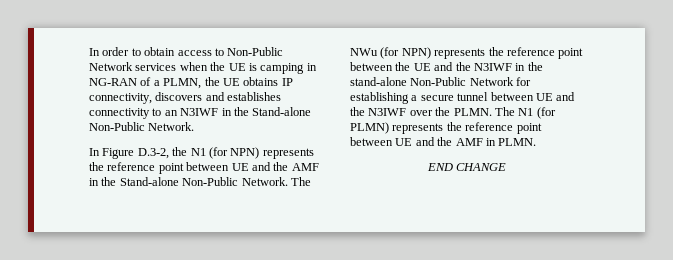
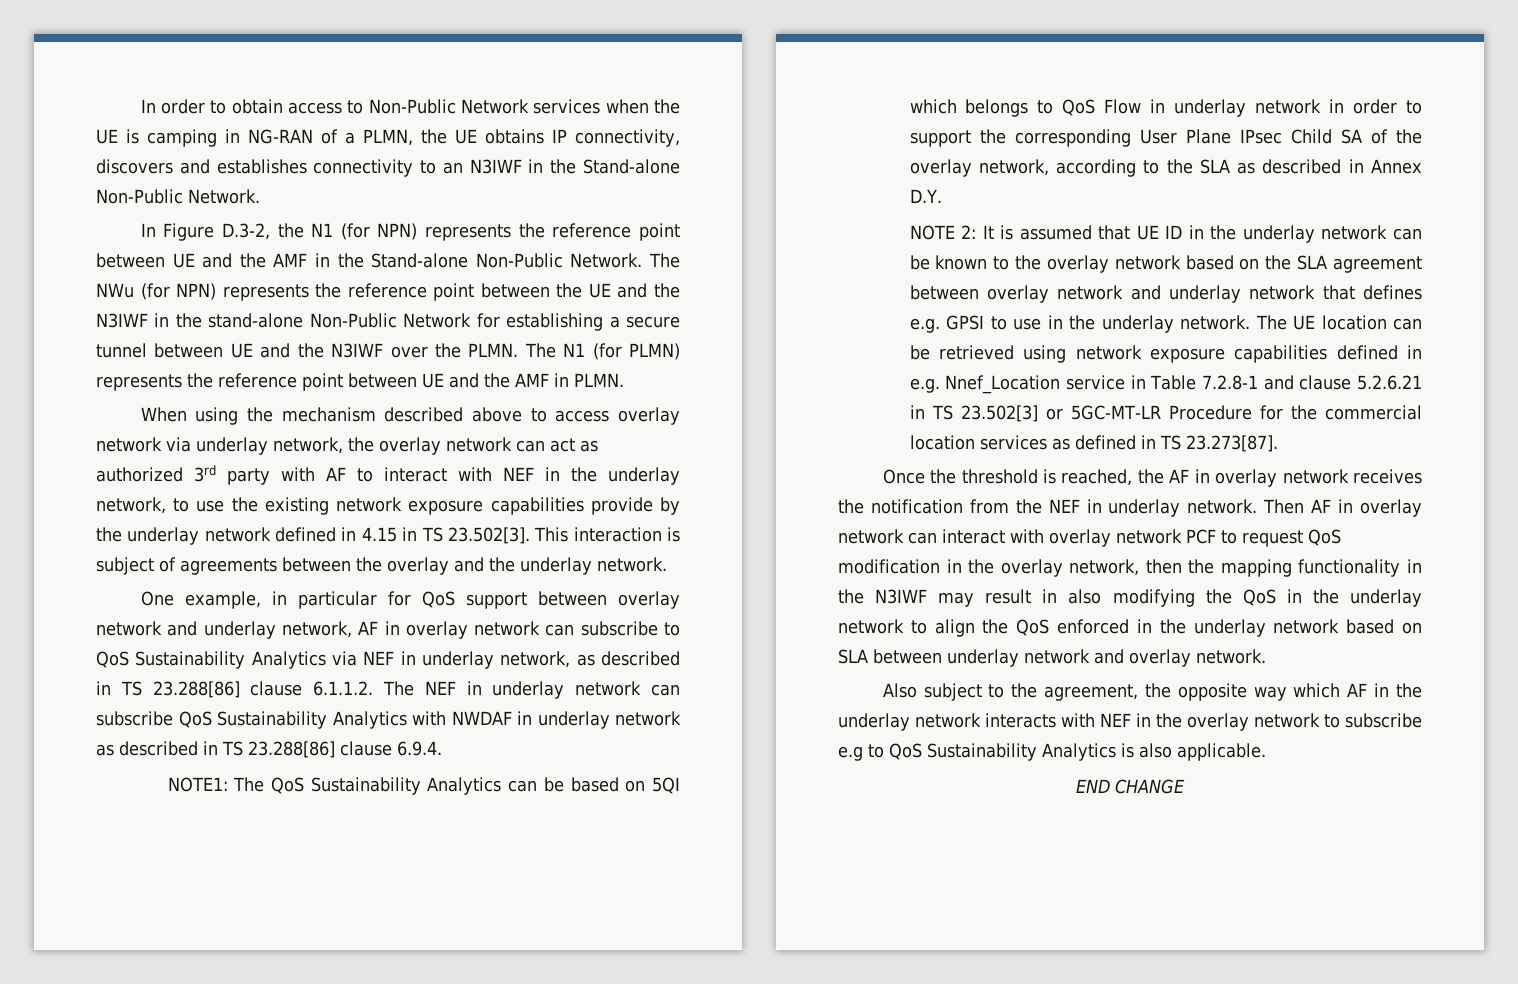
(537, 142) none -> [140,407,680,425] [96,437,598,455] [96,465,680,485] [96,497,680,515] [96,527,681,545] [96,557,667,575] [140,591,680,609] [96,621,680,639] [96,651,680,669] [96,681,680,699] [96,711,681,729] [96,741,442,758] [167,777,680,795] [909,99,1422,117] [909,129,1422,147] [909,159,1422,177] [909,189,942,203] [909,225,1422,243] [909,255,1422,273] [909,285,1422,303] [909,315,1422,333] [909,345,1422,363] [909,375,1422,394] [909,405,1422,422] [909,435,1278,452] [882,469,1422,487] [838,499,1422,517] [838,529,1341,547] [838,559,1422,577] [838,589,1422,607] [838,619,1422,637] [838,649,1266,667] [882,683,1422,701] [838,713,1422,731] [838,743,1266,761] // When using the mechanism described above to access overlay network via underlay network, the overlay network can act as authorized 3rd party with AF to interact with NEF in the underlay network, to use the existing network exposure capabilities provide by the underlay network defined in 4.15 in TS 23.502[3]. This interaction is subject of agreements between the overlay and the underlay network. // One example, in particular for QoS support between overlay network and underlay network, AF in overlay network can subscribe to QoS Sustainability Analytics via NEF in underlay network, as described in TS 23.288[86] clause 6.1.1.2. The NEF in underlay network can subscribe QoS Sustainability Analytics with NWDAF in underlay network as described in TS 23.288[86] clause 6.9.4. // NOTE1: The QoS Sustainability Analytics can be based on 5QI which belongs to QoS Flow in underlay network in order to support the corresponding User Plane IPsec Child SA of the overlay network, according to the SLA as described in Annex D.Y. // NOTE 2: It is assumed that UE ID in the underlay network can be known to the overlay network based on the SLA agreement between overlay network and underlay network that defines e.g. GPSI to use in the underlay network. The UE location can be retrieved using network exposure capabilities defined in e.g. Nnef_Location service in Table 7.2.8-1 and clause 5.2.6.21 in TS 23.502[3] or 5GC-MT-LR Procedure for the commercial location services as defined in TS 23.273[87]. // Once the threshold is reached, the AF in overlay network receives the notification from the NEF in underlay network. Then AF in overlay network can interact with overlay network PCF to request QoS modification in the overlay network, then the mapping functionality in the N3IWF may result in also modifying the QoS in the underlay network to align the QoS enforced in the underlay network based on SLA between underlay network and overlay network. // Also subject to the agreement, the opposite way which AF in the underlay network interacts with NEF in the overlay network to subscribe e.g to QoS Sustainability Analytics is also applicable.

